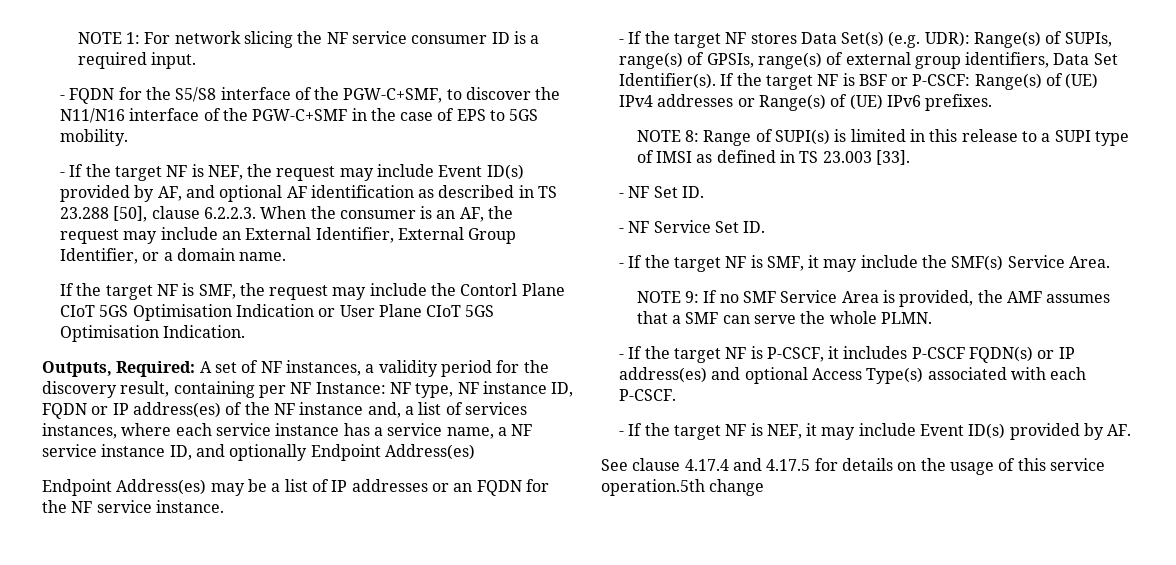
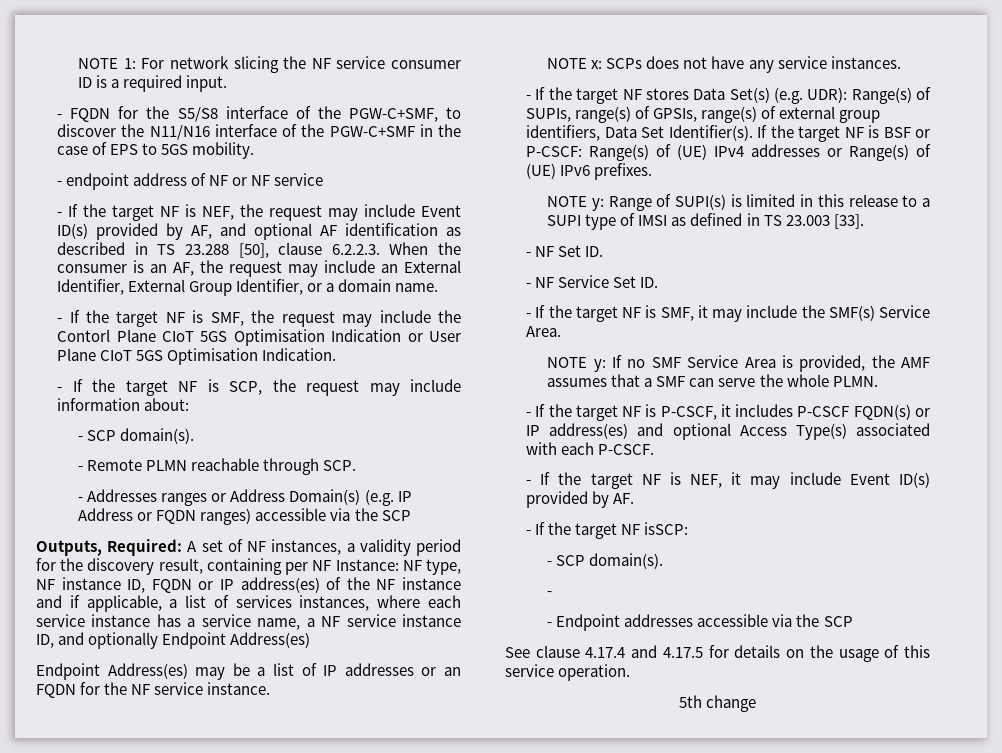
(128, 137) none -> [57,173,324,190] // - endpoint address of NF or NF service
(287, 256) none -> [57,318,63,323] -
(246, 331) none -> [57,379,461,396] [57,398,190,411] [78,428,195,444] [78,458,357,475] [78,489,412,506] [78,508,411,525] // - If the target NF is SCP, the request may include information about: // - SCP domain(s). // - Remote PLMN reachable through SCP. // - Addresses ranges or Address Domain(s) (e.g. IP Address or FQDN ranges) accessible via the SCP
[367,402,401,418] and, -> [36,595,162,612] and if applicable,
(224, 506) none -> [547,56,901,73] // NOTE x: SCPs does not have any service instances.
[685,130,700,142] 8: -> [591,198,604,211] y:
[685,291,700,303] 9: -> [593,359,606,372] y:
(1132, 430) none -> [526,522,689,539] [547,553,664,569] [547,591,553,596] [547,614,853,631] // - If the target NF isSCP: // - SCP domain(s). // - // - Endpoint addresses accessible via the SCP
[601,479,705,496] operation.5th -> [558,664,631,681] [678,695,702,708] operation. // 5th

